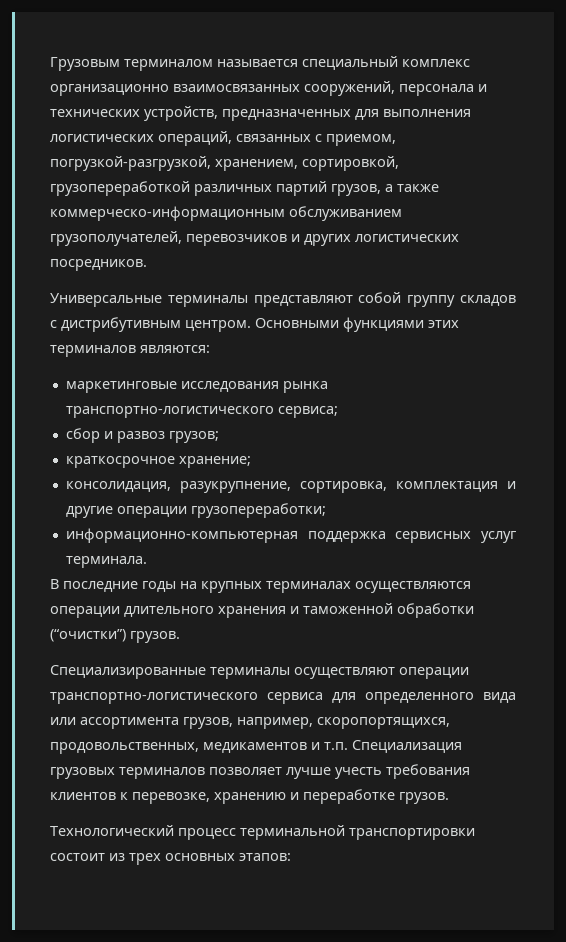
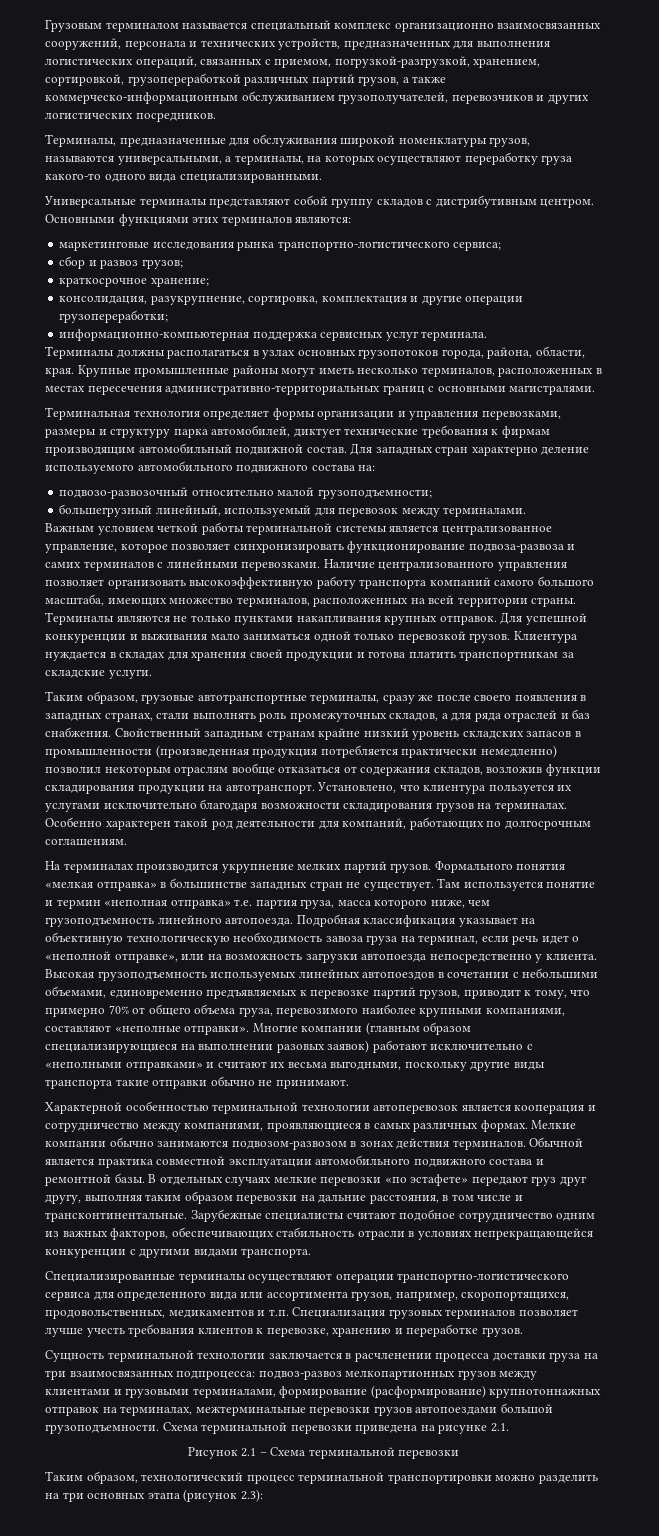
(147, 265) none -> [45,134,531,147] [45,152,573,165] [45,173,322,183] // Терминалы, предназначенные для обслуживания широкой номенклатуры грузов, называются универсальными, а терминалы, на которых осуществляют переработку груза какого-то одного вида специализированными.
[50,579,471,593] [50,603,474,618] [50,629,180,643] В последние годы на крупных терминалах осуществляются операции длительного хранения и таможенной обработки (“очистки”) грузов. -> [45,346,585,359] [45,365,602,377] [45,385,596,395] [45,407,561,420] [45,425,550,438] [45,443,590,456] [45,461,376,474] [59,487,432,499] [59,504,527,517] [45,522,552,535] [45,541,576,553] [45,559,567,571] [45,576,594,589] [45,594,577,607] [45,612,587,625] [45,631,577,643] [45,649,574,661] [45,669,152,679] [45,691,587,704] [45,709,591,722] [45,727,581,740] [45,745,557,758] [45,763,601,776] [45,782,573,794] [45,799,567,812] [45,817,591,830] [45,838,127,846] [45,861,566,873] [45,878,596,891] [45,899,491,909] [45,914,536,927] [45,932,580,945] [45,951,597,963] [45,968,599,981] [45,986,591,999] [45,1004,565,1017] [45,1022,472,1035] [45,1040,533,1053] [45,1061,545,1071] [45,1076,349,1089] [45,1101,596,1114] [45,1120,577,1132] [45,1137,584,1150] [45,1155,544,1168] [45,1173,587,1186] [45,1191,523,1204] [45,1209,596,1222] [45,1227,594,1240] [45,1248,312,1258] Терминалы должны располагаться в узлах основных грузопотоков города, района, области, края. Крупные промышленные районы могут иметь несколько терминалов, расположенных в местах пересечения административно-территориальных границ с основными магистралями. // Терминальная технология определяет формы организации и управления перевозками, размеры и структуру парка автомобилей, диктует технические требования к фирмам производящим автомобильный подвижной состав. Для западных стран характерно деление используемого автомобильного подвижного состава на: // подвозо-развозочный относительно малой грузоподъемности; // большегрузный линейный, используемый для перевозок между терминалами. // Важным условием четкой работы терминальной системы является централизованное управление, которое позволяет синхронизировать функционирование подвоза-развоза и самих терминалов с линейными перевозками. Наличие централизованного управления позволяет организовать высокоэффективную работу транспорта компаний самого большого масштаба, имеющих множество терминалов, расположенных на всей территории страны. Терминалы являются не только пунктами накапливания крупных отправок. Для успешной конкуренции и выживания мало заниматься одной только перевозкой грузов. Клиентура нуждается в складах для хранения своей продукции и готова платить транспортникам за складские услуги. // Таким образом, грузовые автотранспортные терминалы, сразу же после своего появления в западных странах, стали выполнять роль промежуточных складов, а для ряда отраслей и баз снабжения. Свойственный западным странам крайне низкий уровень складских запасов в промышленности (произведенная продукция потребляется практически немедленно) позволил некоторым отраслям вообще отказаться от содержания складов, возложив функции складирования продукции на автотранспорт. Установлено, что клиентура пользуется их услугами исключительно благодаря возможности складирования грузов на терминалах. Особенно характерен такой род деятельности для компаний, работающих по долгосрочным соглашениям. // На терминалах производится укрупнение мелких партий грузов. Формального понятия «мелкая отправка» в большинстве западных стран не существует. Там используется понятие и термин «неполная отправка» т.е. партия груза, масса которого ниже, чем грузоподъемность линейного автопоезда. Подробная классификация указывает на объективную технологическую необходимость завоза груза на терминал, если речь идет о «неполной отправке», или на возможность загрузки автопоезда непосредственно у клиента. Высокая грузоподъемность используемых линейных автопоездов в сочетании с небольшими объемами, единовременно предъявляемых к перевозке партий грузов, приводит к тому, что примерно 70% от общего объема груза, перевозимого наиболее крупными компаниями, составляют «неполные отправки». Многие компании (главным образом специализирующиеся на выполнении разовых заявок) работают исключительно с «неполными отправками» и считают их весьма выгодными, поскольку другие виды транспорта такие отправки обычно не принимают. // Характерной особенностью терминальной технологии автоперевозок является кооперация и сотрудничество между компаниями, проявляющиеся в самых различных формах. Мелкие компании обычно занимаются подвозом-развозом в зонах действия терминалов. Обычной является практика совместной эксплуатации автомобильного подвижного состава и ремонтной базы. В отдельных случаях мелкие перевозки «по эстафете» передают груз друг другу, выполняя таким образом перевозки на дальние расстояния, в том числе и трансконтинентальные. Зарубежные специалисты считают подобное сотрудничество одним из важных факторов, обеспечивающих стабильность отрасли в условиях непрекращающейся конкуренции с другими видами транспорта.
[50,825,475,840] [50,853,291,865] Технологический процесс терминальной транспортировки состоит из трех основных этапов: -> [45,1350,598,1362] [45,1370,538,1380] [45,1385,602,1398] [45,1403,553,1416] [45,1422,509,1434] [187,1447,460,1459] [45,1471,598,1484] [45,1489,263,1502] Сущность терминальной технологии заключается в расчленении процесса доставки груза на три взаимосвязанных подпроцесса: подвоз-развоз мелкопартионных грузов между клиентами и грузовыми терминалами, формирование (расформирование) крупнотоннажных отправок на терминалах, межтерминальные перевозки грузов автопоездами большой грузоподъемности. Схема терминальной перевозки приведена на рисунке 2.1. // Рисунок 2.1 – Схема терминальной перевозки // Таким образом, технологический процесс терминальной транспортировки можно разделить на три основных этапа (рисунок 2.3):

